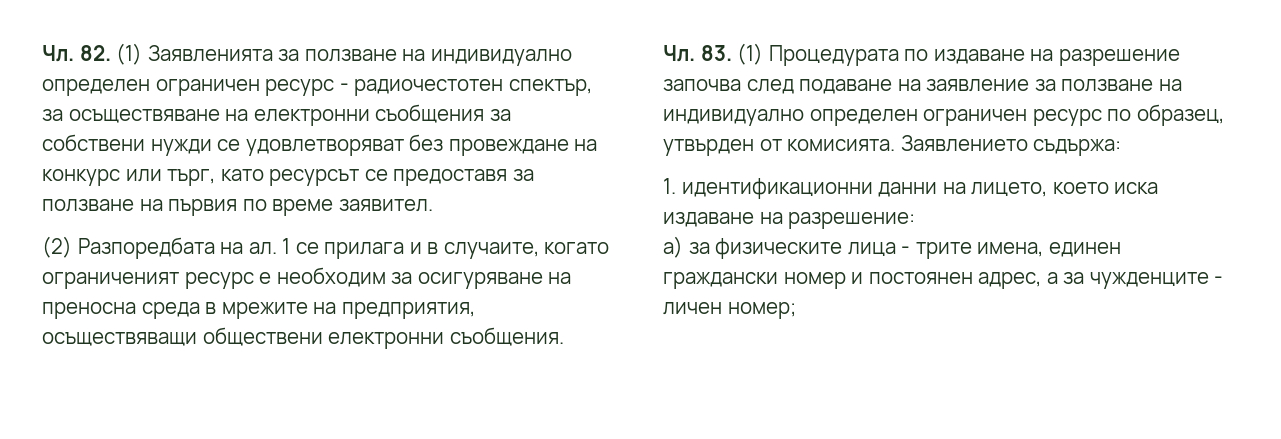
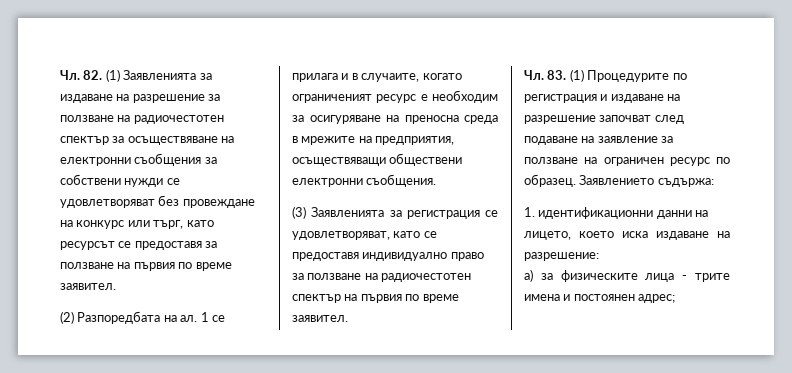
[304,49,572,66] [42,79,592,96] ползване на индивидуално определен ограничен ресурс - радиочестотен спектър, -> [60,94,221,103] [60,115,224,124] [60,136,109,145] издаване на разрешение за ползване на радиочестотен спектър
(564, 336) none -> [292,206,498,219] [292,231,437,240] [292,252,484,261] [292,273,472,282] [292,294,459,303] [292,315,348,322] // (3) Заявленията за регистрация се удовлетворяват, като се предоставя индивидуално право за ползване на радиочестотен спектър на първия по време заявител.
[768,45,1180,66] [663,79,741,91] Процедурата по издаване на разрешение започва -> [587,70,687,82] [524,94,681,103] [524,115,652,124] Процедурите по регистрация и издаване на разрешение започват
[663,109,918,126] индивидуално определен -> (598, 160) none
[1136,104,1224,126] [663,139,896,156] образец, утвърден от комисията. -> [524,174,576,187] образец.
[977,242,1121,257] [663,272,1224,289] [663,302,796,319] имена, единен граждански номер и постоянен адрес, а за чужденците - личен номер; -> [524,294,676,303] имена и постоянен адрес;

